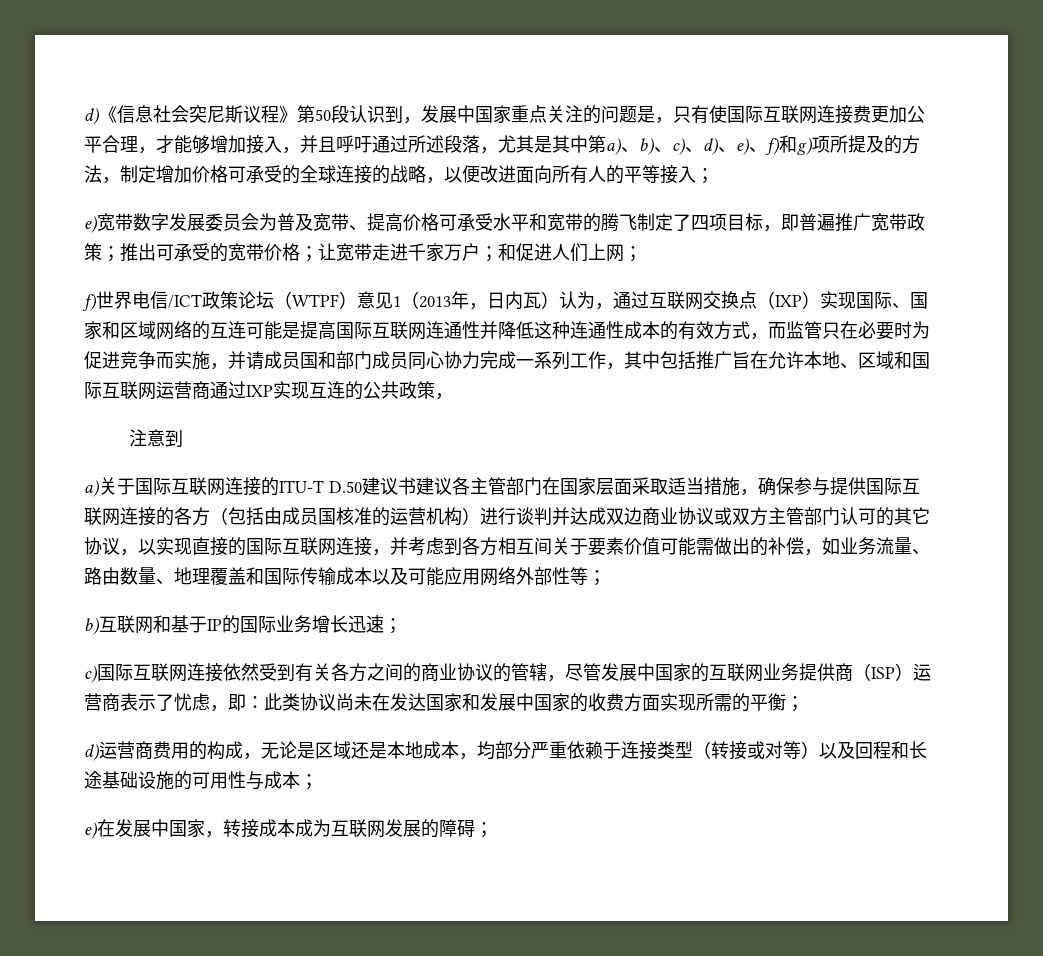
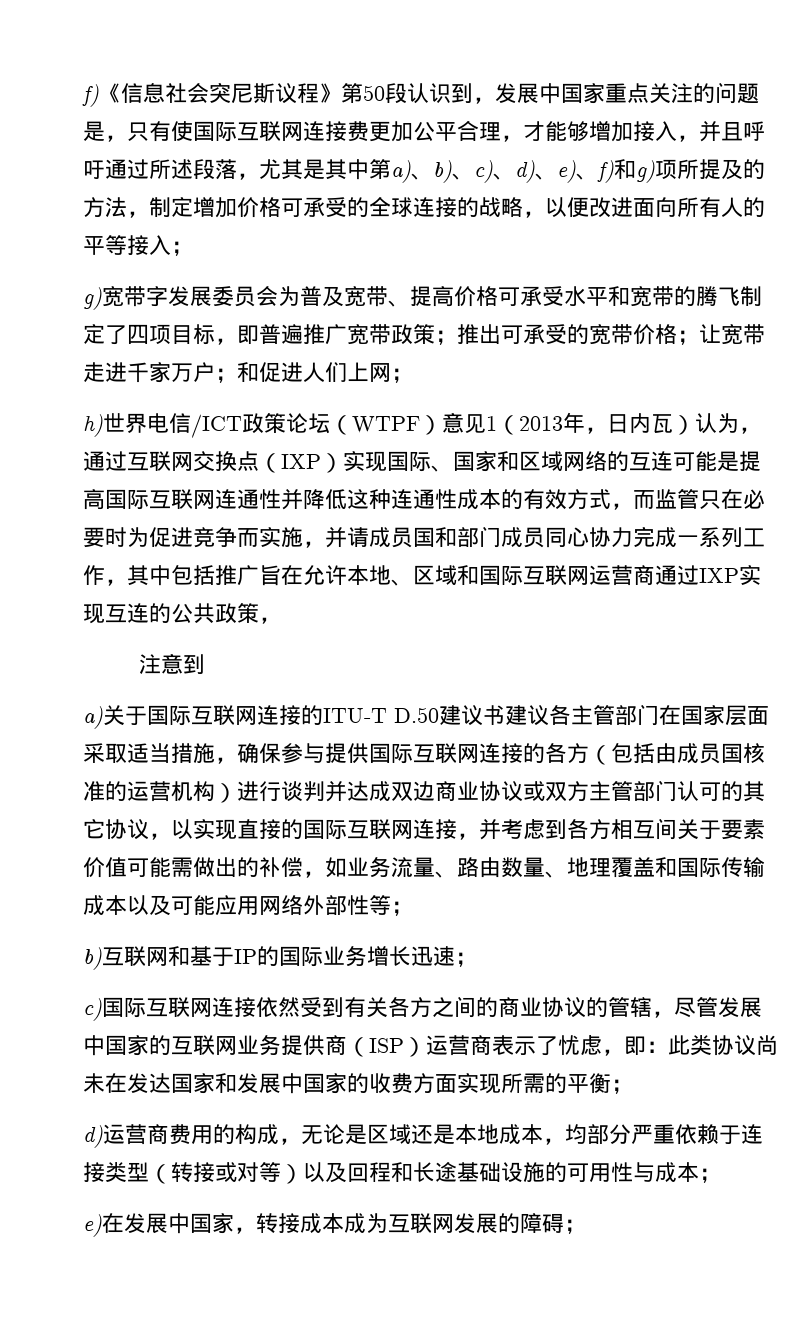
[84,108,99,125] d) -> [82,84,99,107] f)
[84,213,151,233] e)宽带数 -> [83,286,146,310] g)宽带
[82,294,96,311] f) -> [83,414,103,437] h)

